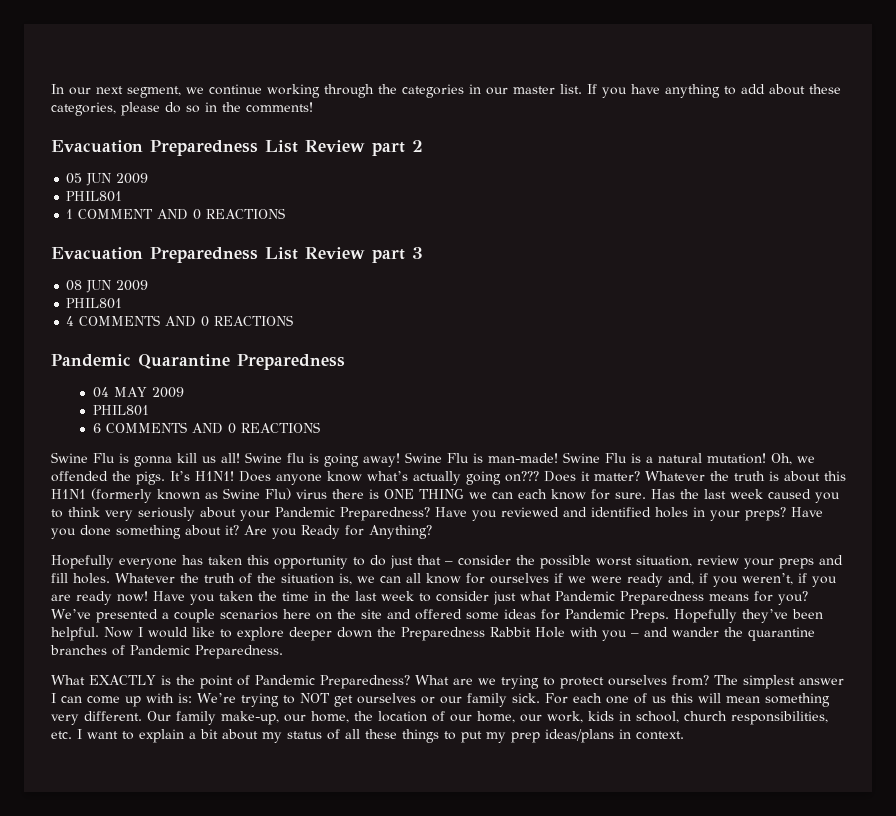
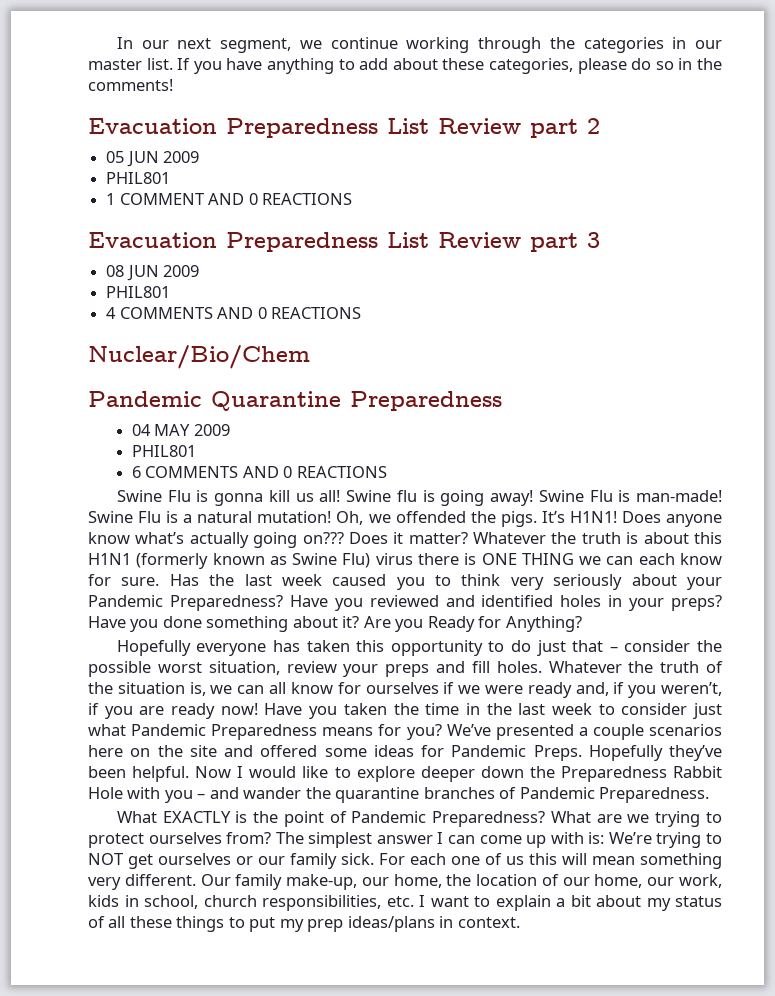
(294, 320) none -> [88,345,310,369] // Nuclear/Bio/Chem

